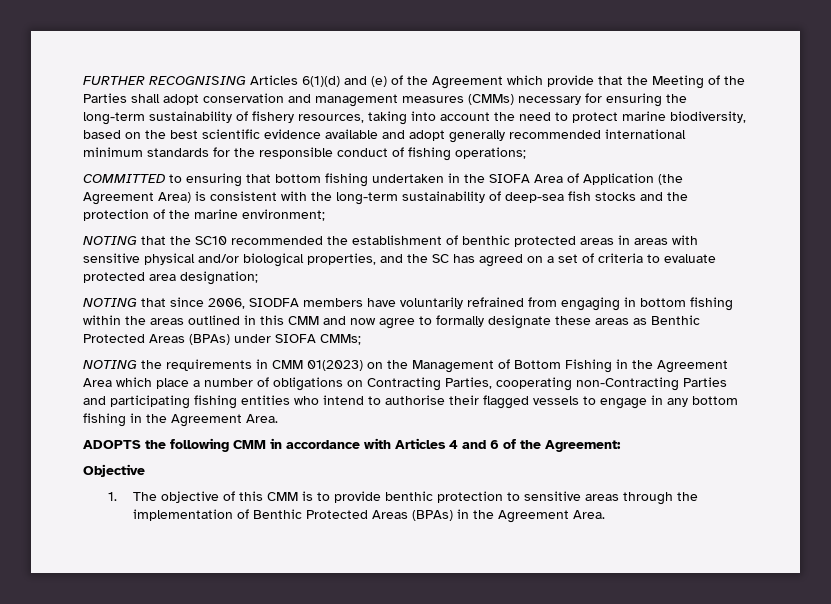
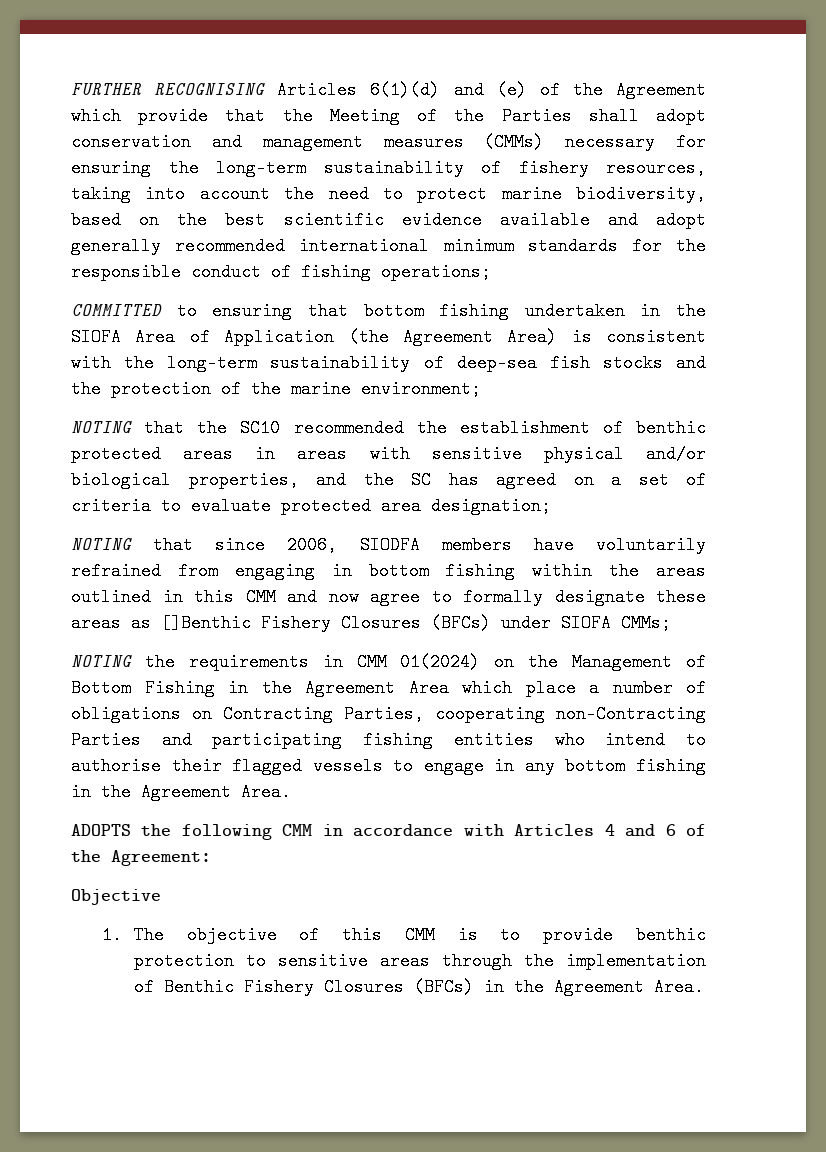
[651,315,700,325] [83,334,230,345] Benthic Protected Areas (BPAs) -> [161,614,491,632] []Benthic Fishery Closures (BFCs)
[307,360,363,371] 01(2023) -> [400,653,481,671] 01(2024)
[306,510,454,521] Protected Areas (BPAs) -> [243,978,474,996] Fishery Closures (BFCs)

